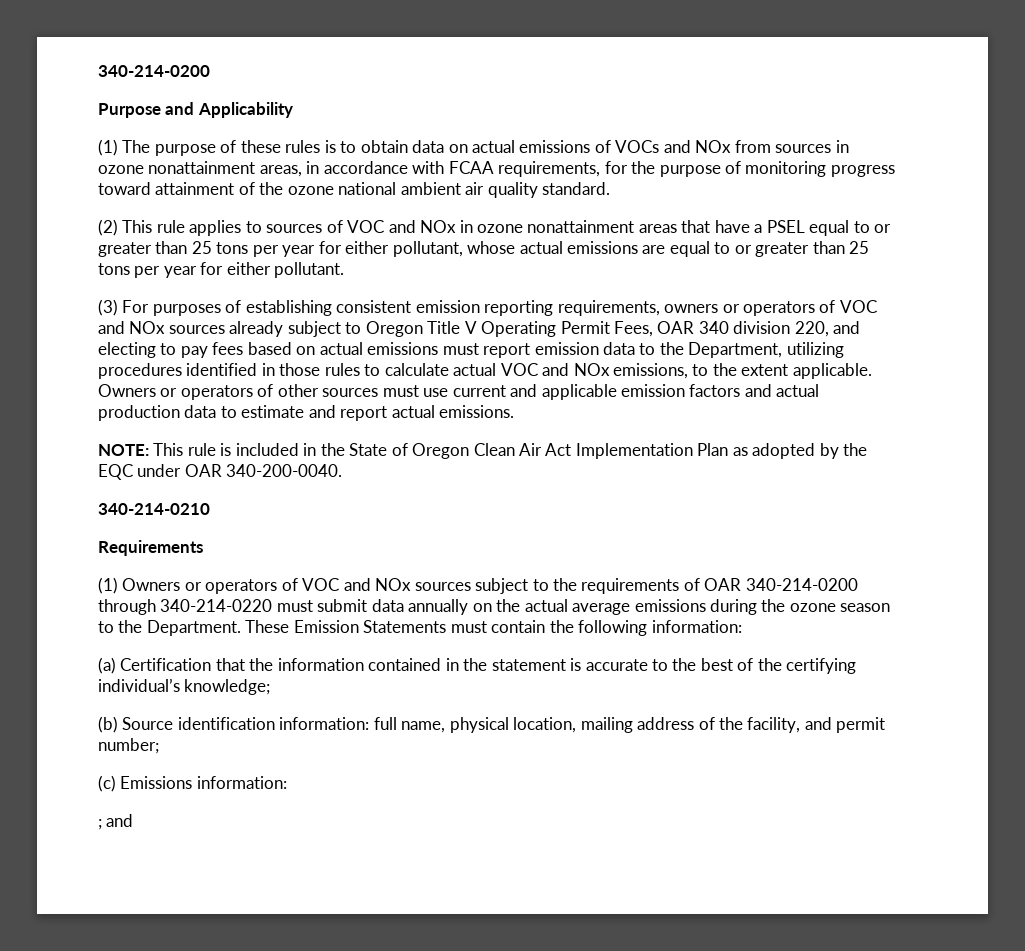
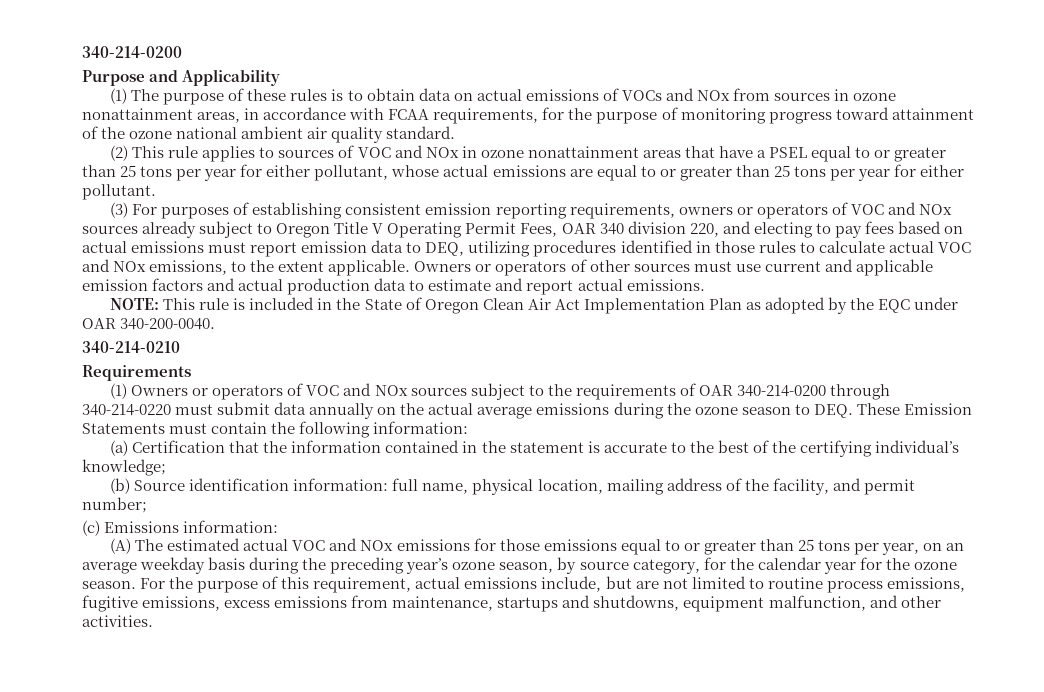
[659,342,783,358] the Department, -> [425,242,465,256] DEQ,
[118,620,241,636] the Department. -> [813,404,853,418] DEQ.
[98,814,134,830] ; and -> [110,538,965,555] [82,557,957,574] [82,576,965,593] [82,595,941,612] [82,615,153,627] (A) The estimated actual VOC and NOx emissions for those emissions equal to or greater than 25 tons per year, on an average weekday basis during the preceding year’s ozone season, by source category, for the calendar year for the ozone season. For the purpose of this requirement, actual emissions include, but are not limited to routine process emissions, fugitive emissions, excess emissions from maintenance, startups and shutdowns, equipment malfunction, and other activities.

